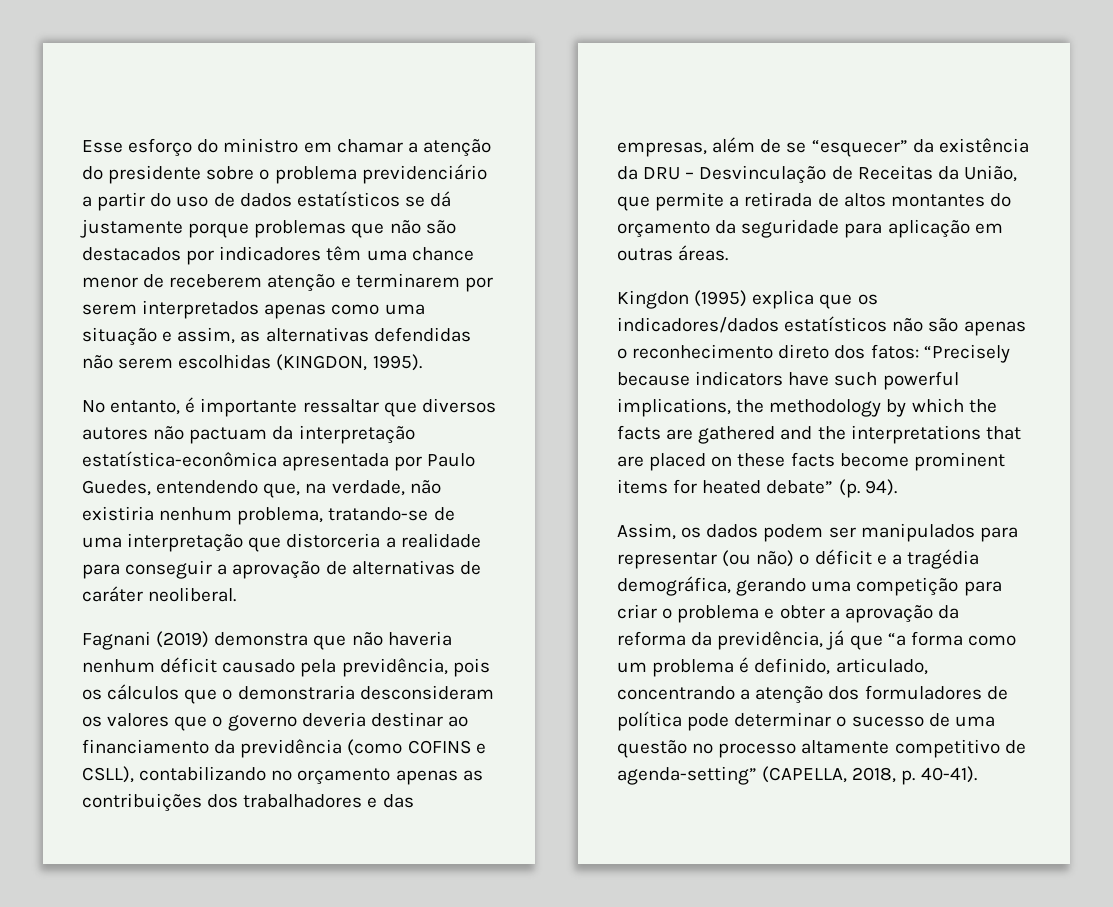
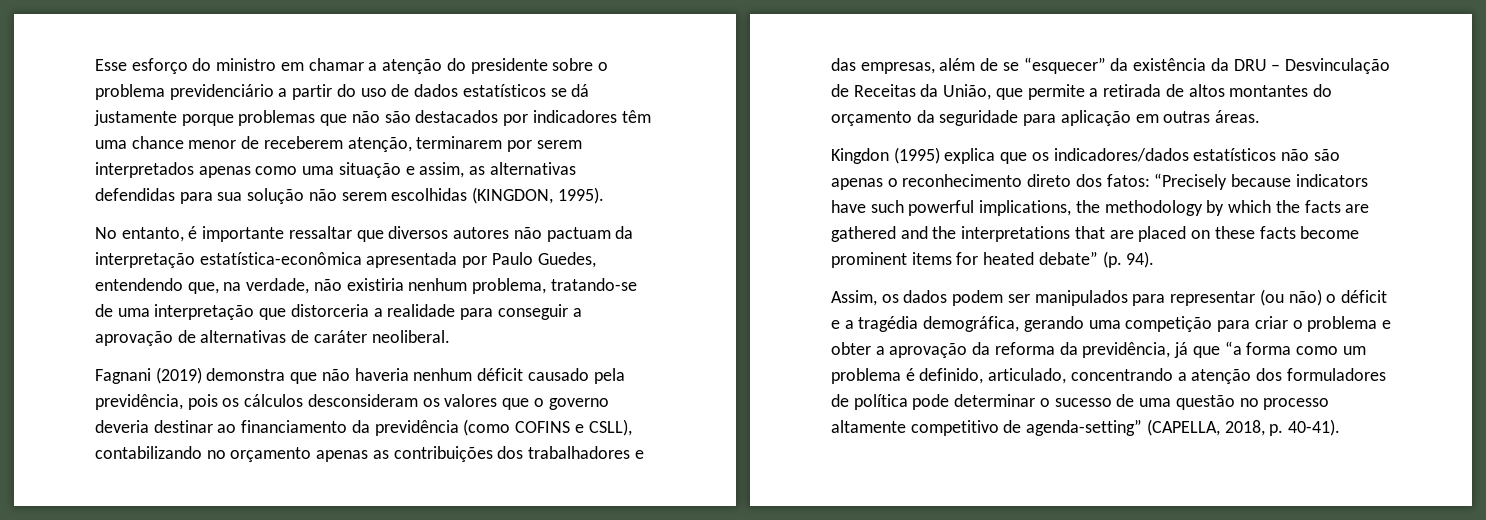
[267,274,351,292] atenção e -> [347,137,412,152] atenção,
(471, 334) none -> [179,188,305,204] para sua solução
[184,685,355,704] que o demonstraria -> (304, 400) none

